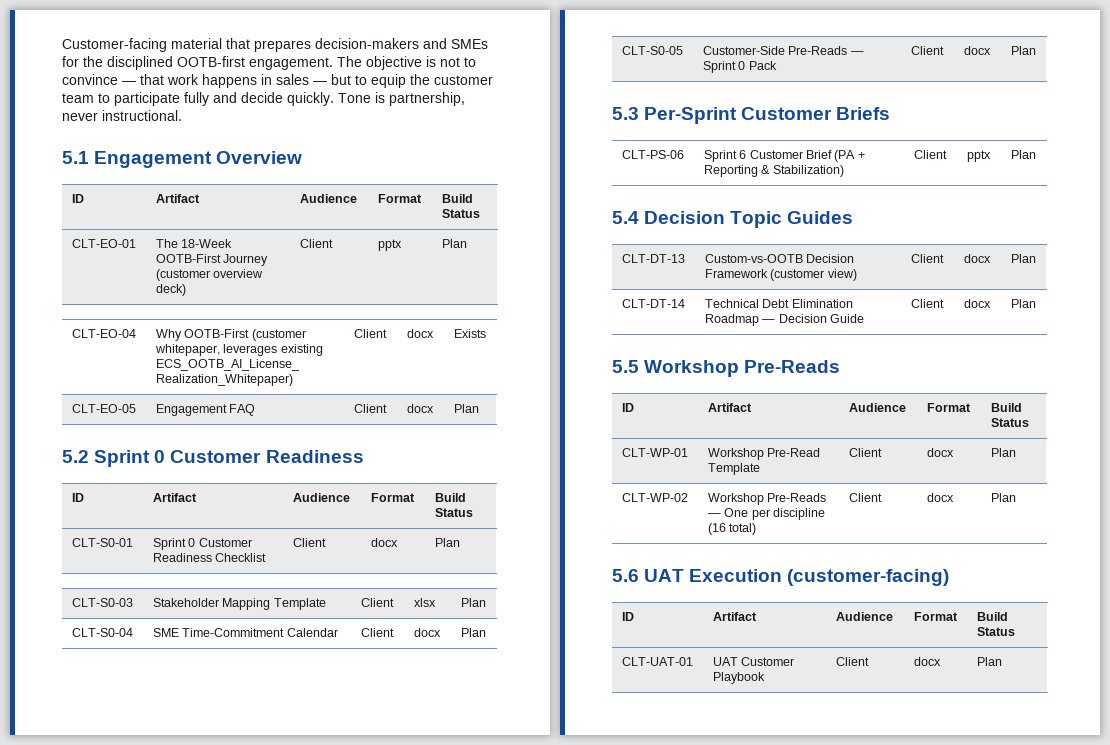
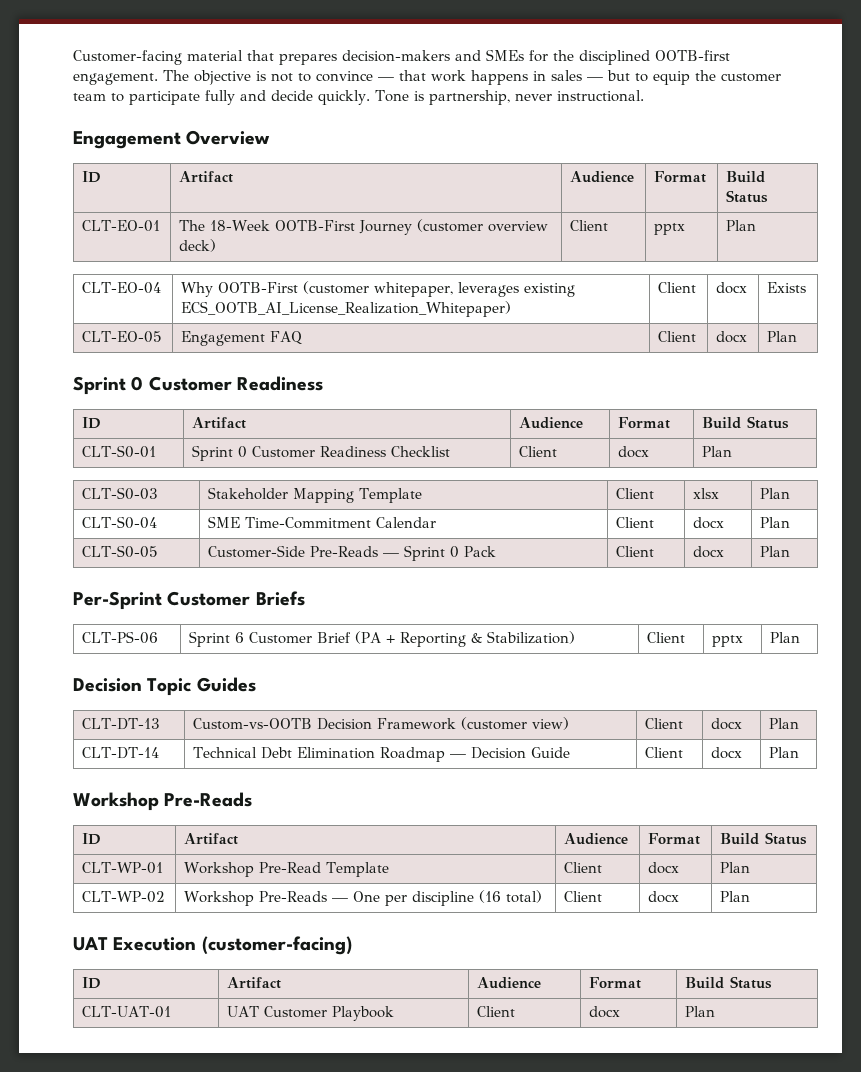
[62,151,89,164] 5.1 -> (644, 96) none
[62,450,89,463] 5.2 -> (798, 336) none
[612,107,639,120] 5.3 -> (791, 551) none
[612,211,639,224] 5.4 -> (801, 637) none
[612,360,639,373] 5.5 -> (800, 752) none
[612,569,639,582] 5.6 -> (751, 896) none

